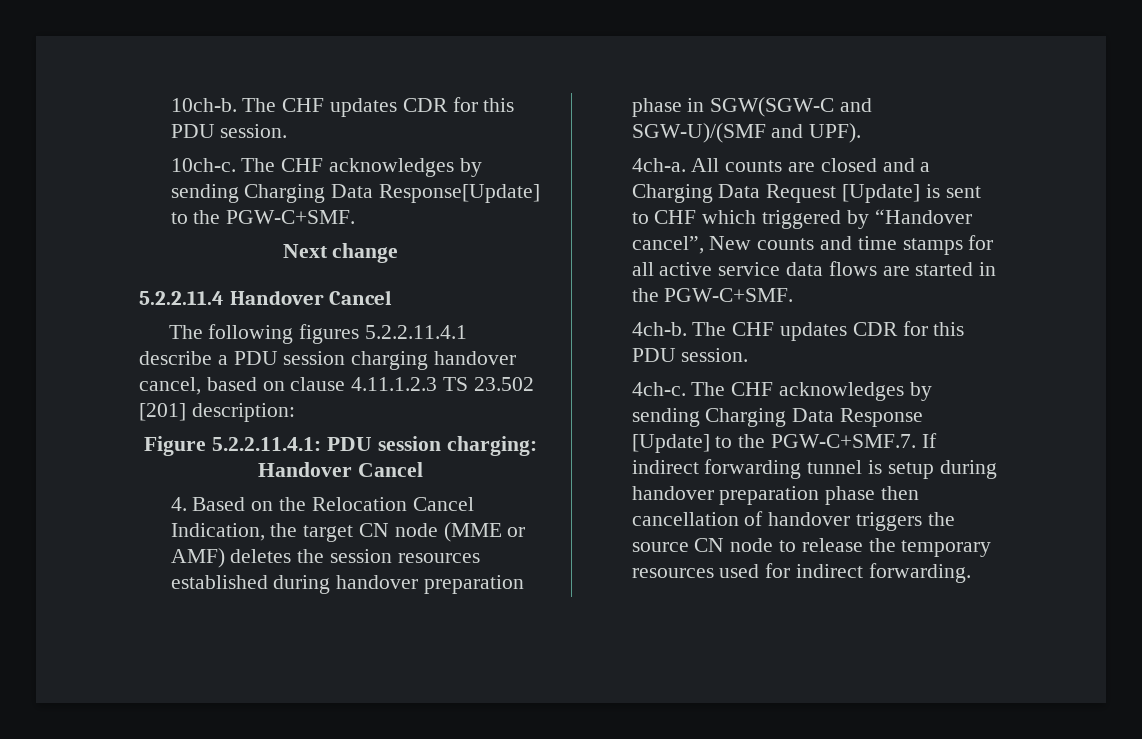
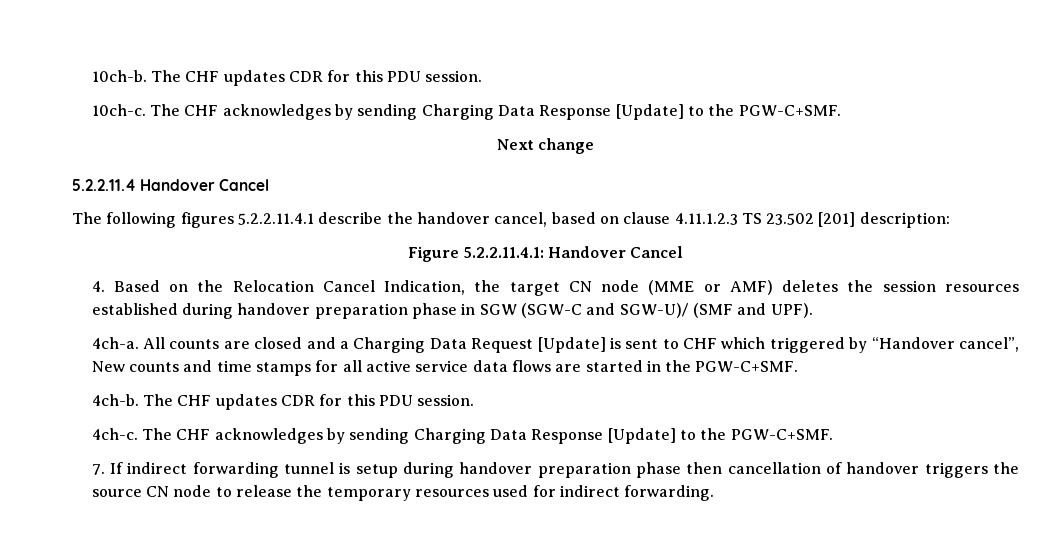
[378,184,540,203] Response[Update] -> [539,104,684,120] Response [Update]
[217,351,429,370] a PDU session charging -> [386,212,413,224] the
[327,436,537,456] PDU session charging: -> (544, 252) none
[710,97,872,117] [631,123,766,143] SGW(SGW-C and SGW-U)/(SMF -> [479,303,733,318] SGW (SGW-C and SGW-U)/ (SMF
[770,434,916,448] PGW-C+SMF.7. -> [730,429,834,440] [91,464,105,475] PGW-C+SMF. // 7.

